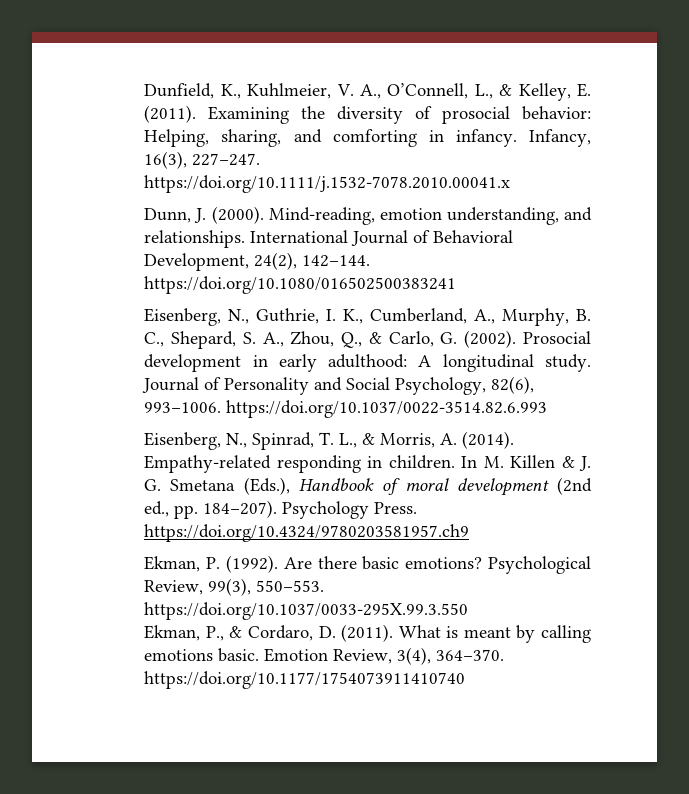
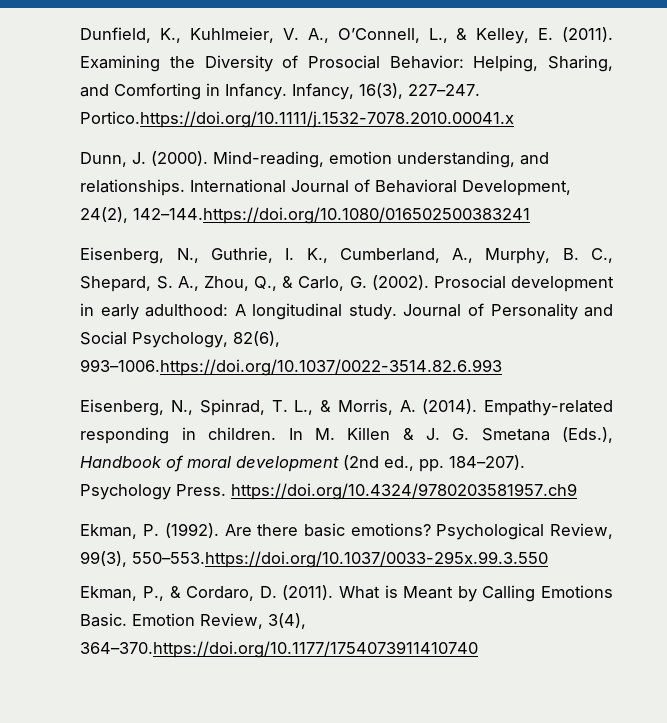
[337,106,591,124] [144,129,517,147] diversity of prosocial behavior: Helping, sharing, and comforting in infancy. -> [204,55,613,72] [80,83,288,100] Diversity of Prosocial Behavior: Helping, Sharing, and Comforting in Infancy.
[144,175,511,193] https://doi.org/10.1111/j.1532-7078.2010.00041.x -> [80,111,515,128] Portico.https://doi.org/10.1111/j.1532-7078.2010.00041.x
[302,255,371,267] [144,276,457,294] 142–144. https://doi.org/10.1080/016502500383241 -> [133,207,531,224] 142–144.https://doi.org/10.1080/016502500383241
[144,400,548,418] 993–1006. https://doi.org/10.1037/0022-3514.82.6.993 -> [80,359,503,376] 993–1006.https://doi.org/10.1037/0022-3514.82.6.993
[256,580,325,592] [144,602,469,620] 550–553. https://doi.org/10.1037/0033-295X.99.3.550 -> [132,551,549,568] 550–553.https://doi.org/10.1037/0033-295x.99.3.550
[463,625,591,643] [144,648,260,662] meant by calling emotions basic. -> [403,585,613,602] [80,613,128,627] Meant by Calling Emotions Basic.
[436,649,505,661] [144,671,466,689] 364–370. https://doi.org/10.1177/1754073911410740 -> [80,641,479,658] 364–370.https://doi.org/10.1177/1754073911410740

